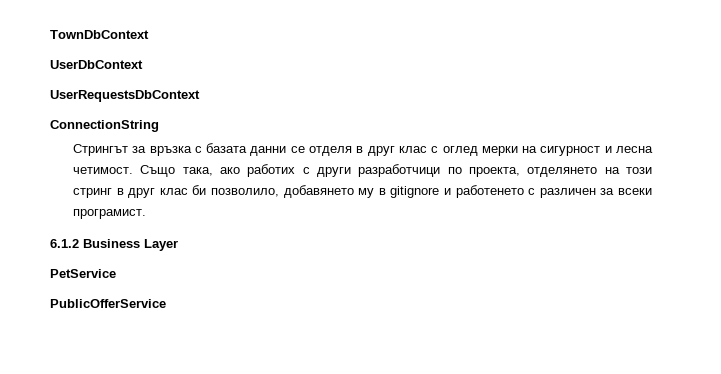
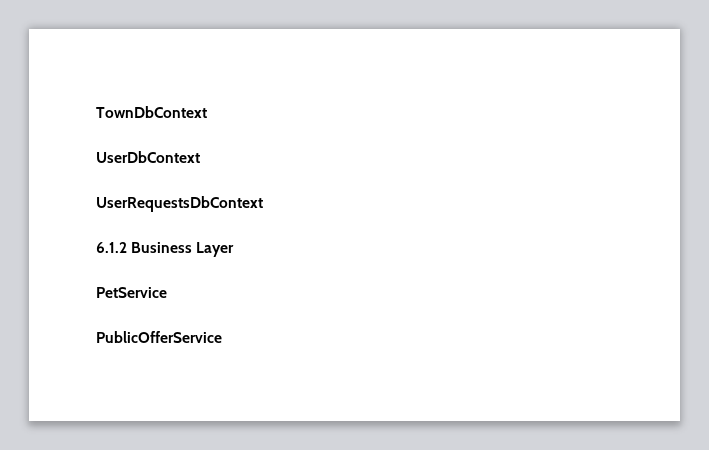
[50,120,159,132] [72,143,653,156] [72,164,652,177] [72,185,653,198] [72,209,146,219] // ConnectionString // Стрингът за връзка с базата данни се отделя в друг клас с оглед мерки на сигурност и лесна четимост. Също така, ако работих с други разработчици по проекта, отделянето на този стринг в друг клас би позволило, добавянето му в gitignore и работенето с различен за всеки програмист. -> (263, 204) none

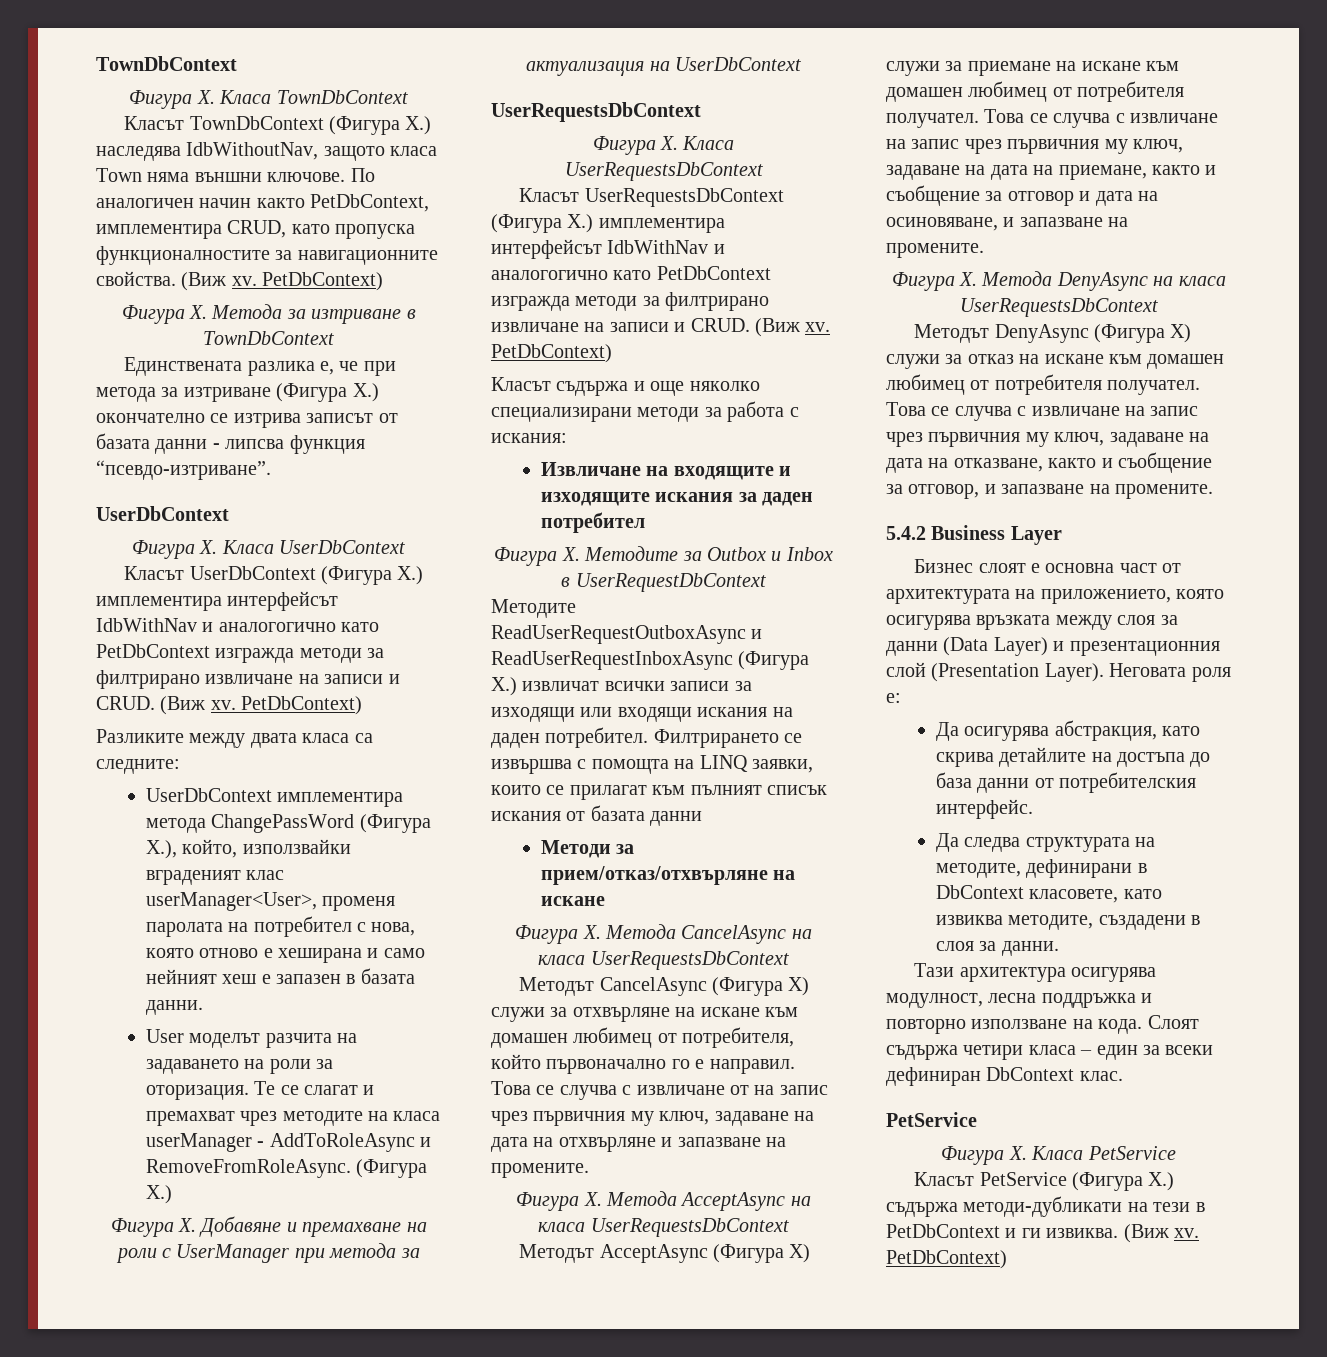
[96,106,207,118] [96,151,200,163] [96,196,263,212] [96,242,235,257] [96,287,167,298] [96,331,222,343] TownDbContext // UserDbContext // UserRequestsDbContext // 6.1.2 Business Layer // PetService // PublicOfferService -> [96,56,237,71] [129,90,408,109] [124,116,432,135] [96,142,438,161] [96,168,375,182] [96,194,430,212] [96,220,416,239] [96,246,438,265] [96,271,384,291] [121,304,416,324] [203,331,334,345] [124,357,396,376] [96,383,379,402] [96,413,398,428] [96,433,365,454] [96,460,271,480] [96,506,229,521] [131,540,406,559] [124,566,424,585] [96,591,339,611] [96,618,380,632] [96,644,385,663] [96,670,400,689] [96,696,363,715] [96,729,373,748] [96,759,180,774] [145,788,404,807] [145,814,431,833] [145,839,351,859] [145,870,285,885] [145,892,396,911] [145,916,416,937] [145,948,425,963] [145,968,415,984] [145,1000,203,1015] [145,1029,358,1048] [145,1059,334,1074] [145,1081,375,1100] [145,1111,441,1126] [145,1133,432,1152] [145,1159,428,1178] [145,1185,172,1204] [110,1216,427,1237] [115,1243,420,1263] [526,57,801,76] [491,102,701,122] [592,136,735,155] [564,162,763,181] [519,188,784,207] [491,214,725,233] [491,239,725,259] [491,266,771,280] [491,292,770,311] [491,318,831,337] [491,344,612,363] [491,377,760,396] [491,401,799,422] [491,433,567,443] [540,462,792,480] [540,492,814,506] [540,512,645,533] [494,546,833,566] [561,573,766,592] [491,599,576,618] [491,625,763,644] [491,651,810,670] [491,677,752,696] [491,707,793,722] [491,727,803,748] [491,755,813,774] [491,785,827,800] [491,805,703,826] [540,840,635,858] [540,866,796,885] [540,896,605,906] [515,924,812,944] [538,951,789,970] [519,977,810,996] [491,1007,798,1022] [491,1027,795,1048] [491,1054,795,1074] [491,1081,828,1100] [491,1111,814,1126] [491,1137,786,1152] [491,1163,589,1178] [516,1191,811,1211] [538,1218,789,1237] [519,1244,811,1263] [886,61,1179,76] [886,81,1185,102] [886,109,1218,128] [886,139,1183,154] [886,165,1217,180] [886,185,1158,206] [886,217,1129,231] [886,243,984,258] [891,271,1226,291] [959,298,1158,317] [914,324,1192,343] [886,354,1225,369] [886,374,1201,395] [886,402,1199,421] [886,432,1209,447] [886,452,1212,473] [886,484,1213,499] [886,525,1062,545] [914,559,1182,573] [886,589,1225,604] [886,615,1178,630] [886,637,1220,656] [886,662,1231,682] [886,693,901,703] [935,720,1201,741] [935,747,1211,767] [935,772,1197,793] [935,799,1033,819] [935,833,1156,852] [935,859,1147,878] [935,885,1162,903] [935,915,1201,930] [935,941,1059,956] [914,963,1157,982] [886,993,1153,1008] [886,1015,1199,1034] [886,1045,1214,1060] [886,1067,1123,1086] [886,1112,977,1127] [941,1146,1176,1165] [914,1172,1175,1191] [886,1196,1205,1217] [886,1224,1199,1243] [886,1250,1007,1269] TownDbContext // Фигура Х. Класа TownDbContext // Класът TownDbContext (Фигура Х.) наследява IdbWithoutNav, защото класа Town няма външни ключове. По аналогичен начин както PetDbContext, имплементира CRUD, като пропуска функционалностите за навигационните свойства. (Виж xv. PetDbContext) // Фигура Х. Метода за изтриване в TownDbContext // Единствената разлика е, че при метода за изтриване (Фигура Х.) окончателно се изтрива записът от базата данни - липсва функция “псевдо-изтриване”. // UserDbContext // Фигура Х. Класа UserDbContext // Класът UserDbContext (Фигура Х.) имплементира интерфейсът IdbWithNav и аналогогично като PetDbContext изгражда методи за филтрирано извличане на записи и CRUD. (Виж xv. PetDbContext) // Разликите между двата класа са следните: // UserDbContext имплементира метода ChangePassWord (Фигура Х.), който, използвайки вграденият клас userManager<User>, променя паролата на потребител с нова, която отново е хеширана и само нейният хеш е запазен в базата данни. // User моделът разчита на задаването на роли за оторизация. Те се слагат и премахват чрез методите на класа userManager - AddToRoleAsync и RemoveFromRoleAsync. (Фигура Х.) // Фигура Х. Добавяне и премахване на роли с UserManager при метода за актуализация на UserDbContext // UserRequestsDbContext // Фигура Х. Класа UserRequestsDbContext // Класът UserRequestsDbContext (Фигура Х.) имплементира интерфейсът IdbWithNav и аналогогично като PetDbContext изгражда методи за филтрирано извличане на записи и CRUD. (Виж xv. PetDbContext) // Класът съдържа и още няколко специализирани методи за работа с искания: // Извличане на входящите и изходящите искания за даден потребител // Фигура Х. Методите за Outbox и Inbox в UserRequestDbContext // Методите ReadUserRequestOutboxAsync и ReadUserRequestInboxAsync (Фигура Х.) извличат всички записи за изходящи или входящи искания на даден потребител. Филтрирането се извършва с помощта на LINQ заявки, които се прилагат към пълният списък искания от базата данни // Методи за прием/отказ/отхвърляне на искане // Фигура Х. Метода CancelAsync на класа UserRequestsDbContext // Методът CancelAsync (Фигура Х) служи за отхвърляне на искане към домашен любимец от потребителя, който първоначално го е направил. Това се случва с извличане от на запис чрез първичния му ключ, задаване на дата на отхвърляне и запазване на промените. // Фигура Х. Метода AcceptAsync на класа UserRequestsDbContext // Методът AcceptAsync (Фигура Х) служи за приемане на искане към домашен любимец от потребителя получател. Това се случва с извличане на запис чрез първичния му ключ, задаване на дата на приемане, както и съобщение за отговор и дата на осиновяване, и запазване на промените. // Фигура Х. Метода DenyAsync на класа UserRequestsDbContext // Методът DenyAsync (Фигура Х) служи за отказ на искане към домашен любимец от потребителя получател. Това се случва с извличане на запис чрез първичния му ключ, задаване на дата на отказване, както и съобщение за отговор, и запазване на промените. // 5.4.2 Business Layer // Бизнес слоят е основна част от архитектурата на приложението, която осигурява връзката между слоя за данни (Data Layer) и презентационния слой (Presentation Layer). Неговата роля е: // Да осигурява абстракция, като скрива детайлите на достъпа до база данни от потребителския интерфейс. // Да следва структурата на методите, дефинирани в DbContext класовете, като извиква методите, създадени в слоя за данни. // Тази архитектура осигурява модулност, лесна поддръжка и повторно използване на кода. Слоят съдържа четири класа – един за всеки дефиниран DbContext клас. // PetService // Фигура Х. Класа PetService // Класът PetService (Фигура Х.) съдържа методи-дубликати на тези в PetDbContext и ги извиква. (Виж xv. PetDbContext)

